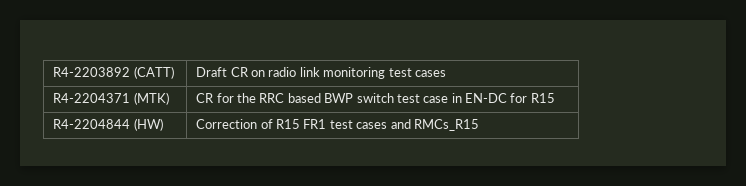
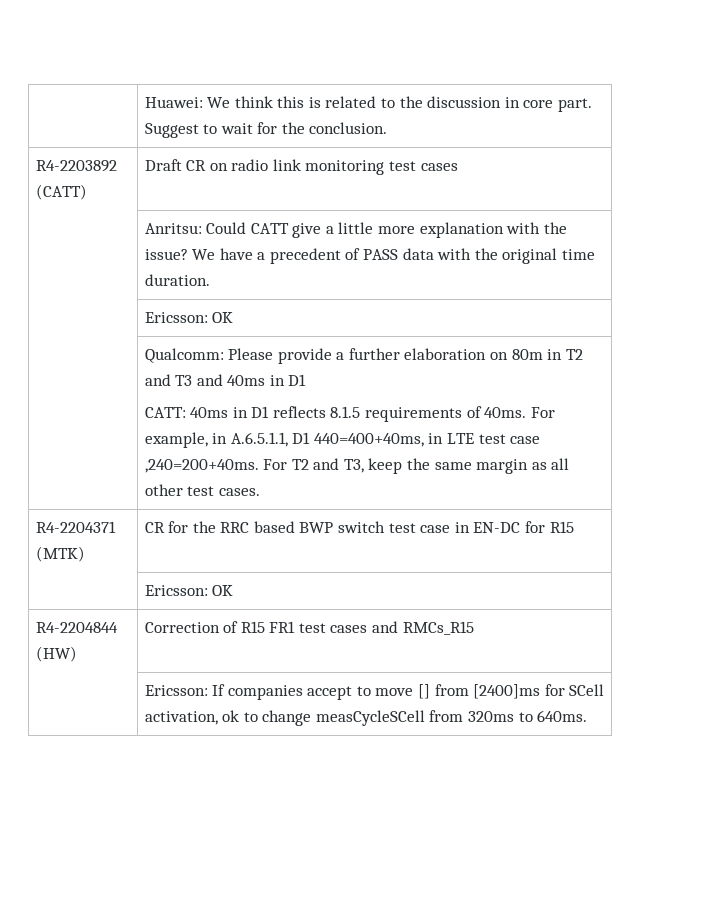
(53, 72) none -> [144,96,593,112] [144,122,388,138] | Huawei: We think this is related to the discussion in core part. Suggest to wait for the conclusion. //
(446, 73) none -> [144,222,567,238] [144,248,596,264] [144,274,210,286] [144,312,234,323] [144,348,583,364] [144,374,307,386] [144,406,555,422] [144,432,541,448] [144,458,570,474] [144,484,260,496] // | Anritsu: Could CATT give a little more explanation with the issue? We have a precedent of PASS data with the original time duration. // | Ericsson: OK // | Qualcomm: Please provide a further elaboration on 80m in T2 and T3 and 40ms in D1 // CATT: 40ms in D1 reflects 8.1.5 requirements of 40ms. For example, in A.6.5.1.1, D1 440=400+40ms, in LTE test case ,240=200+40ms. For T2 and T3, keep the same margin as all other test cases.
(555, 98) none -> [144,585,234,596] // | Ericsson: OK
(479, 125) none -> [144,684,605,700] [144,710,588,726] // | Ericsson: If companies accept to move [] from [2400]ms for SCell activation, ok to change measCycleSCell from 320ms to 640ms.

